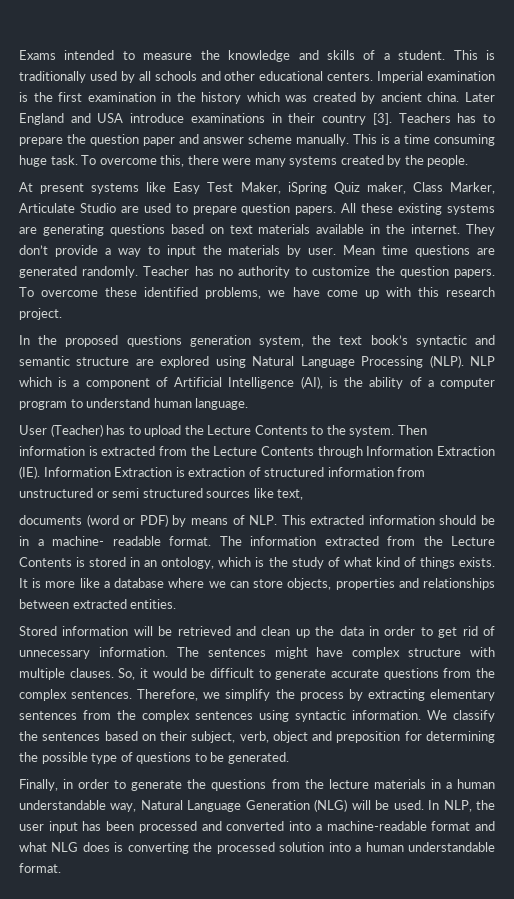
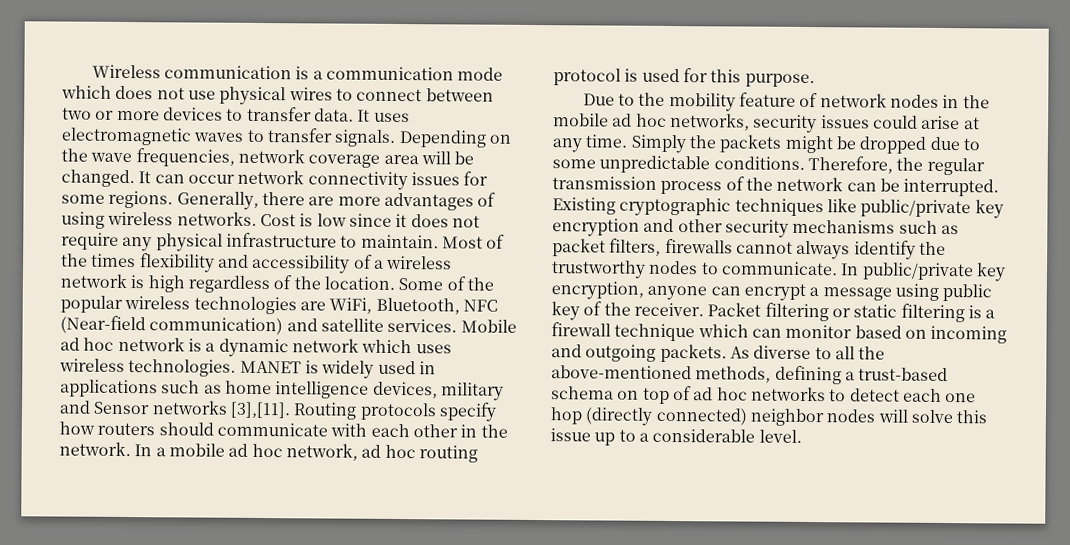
[19,50,496,62] [19,71,495,83] [19,92,496,104] [19,113,496,125] [19,134,495,146] [19,155,469,167] [19,182,495,194] [19,203,496,215] [19,224,496,236] [19,245,495,257] [19,266,495,278] [19,287,495,299] [19,308,62,320] [19,335,495,347] [19,355,496,368] [19,376,495,389] [19,398,249,410] [19,424,427,437] [19,446,496,458] [19,466,426,479] [19,488,304,500] [19,514,495,527] [19,536,495,546] [19,557,495,569] [19,578,495,590] [19,599,177,609] [19,626,495,638] [19,647,495,659] [19,668,496,680] [19,689,495,701] [19,710,495,722] [19,731,495,743] [19,752,289,764] [19,779,496,791] [19,799,495,812] [19,821,496,833] [19,842,495,854] [19,863,61,873] Exams intended to measure the knowledge and skills of a student. This is traditionally used by all schools and other educational centers. Imperial examination is the first examination in the history which was created by ancient china. Later England and USA introduce examinations in their country [3]. Teachers has to prepare the question paper and answer scheme manually. This is a time consuming huge task. To overcome this, there were many systems created by the people. // At present systems like Easy Test Maker, iSpring Quiz maker, Class Marker, Articulate Studio are used to prepare question papers. All these existing systems are generating questions based on text materials available in the internet. They don’t provide a way to input the materials by user. Mean time questions are generated randomly. Teacher has no authority to customize the question papers. To overcome these identified problems, we have come up with this research project. // In the proposed questions generation system, the text book’s syntactic and semantic structure are explored using Natural Language Processing (NLP). NLP which is a component of Artificial Intelligence (AI), is the ability of a computer program to understand human language. // User (Teacher) has to upload the Lecture Contents to the system. Then information is extracted from the Lecture Contents through Information Extraction (IE). Information Extraction is extraction of structured information from unstructured or semi structured sources like text, // documents (word or PDF) by means of NLP. This extracted information should be in a machine- readable format. The information extracted from the Lecture Contents is stored in an ontology, which is the study of what kind of things exists. It is more like a database where we can store objects, properties and relationships between extracted entities. // Stored information will be retrieved and clean up the data in order to get rid of unnecessary information. The sentences might have complex structure with multiple clauses. So, it would be difficult to generate accurate questions from the complex sentences. Therefore, we simplify the process by extracting elementary sentences from the complex sentences using syntactic information. We classify the sentences based on their subject, verb, object and preposition for determining the possible type of questions to be generated. // Finally, in order to generate the questions from the lecture materials in a human understandable way, Natural Language Generation (NLG) will be used. In NLP, the user input has been processed and converted into a machine-readable format and what NLG does is converting the processed solution into a human understandable format. -> [91,64,504,81] [61,85,494,106] [62,106,410,123] [61,127,512,148] [61,148,475,168] [61,169,489,191] [61,190,497,211] [61,211,480,229] [61,232,506,252] [61,253,453,274] [60,273,494,294] [60,295,498,315] [60,315,517,336] [60,336,452,358] [59,358,436,379] [60,379,504,401] [59,400,497,422] [59,421,508,438] [59,441,478,463] [553,68,815,88] [582,92,990,112] [553,112,980,134] [552,134,980,154] [552,155,985,176] [552,176,1000,197] [552,197,1004,219] [552,218,959,238] [552,238,946,260] [551,260,1006,282] [551,281,993,302] [551,301,996,323] [551,322,1008,344] [551,343,886,363] [551,365,949,385] [551,386,977,404] [550,407,989,427] [550,428,802,446] Wireless communication is a communication mode which does not use physical wires to connect between two or more devices to transfer data. It uses electromagnetic waves to transfer signals. Depending on the wave frequencies, network coverage area will be changed. It can occur network connectivity issues for some regions. Generally, there are more advantages of using wireless networks. Cost is low since it does not require any physical infrastructure to maintain. Most of the times flexibility and accessibility of a wireless network is high regardless of the location. Some of the popular wireless technologies are WiFi, Bluetooth, NFC (Near-field communication) and satellite services. Mobile ad hoc network is a dynamic network which uses wireless technologies. MANET is widely used in applications such as home intelligence devices, military and Sensor networks [3],[11]. Routing protocols specify how routers should communicate with each other in the network. In a mobile ad hoc network, ad hoc routing protocol is used for this purpose. // Due to the mobility feature of network nodes in the mobile ad hoc networks, security issues could arise at any time. Simply the packets might be dropped due to some unpredictable conditions. Therefore, the regular transmission process of the network can be interrupted. Existing cryptographic techniques like public/private key encryption and other security mechanisms such as packet filters, firewalls cannot always identify the trustworthy nodes to communicate. In public/private key encryption, anyone can encrypt a message using public key of the receiver. Packet filtering or static filtering is a firewall technique which can monitor based on incoming and outgoing packets. As diverse to all the above-mentioned methods, defining a trust-based schema on top of ad hoc networks to detect each one hop (directly connected) neighbor nodes will solve this issue up to a considerable level.

